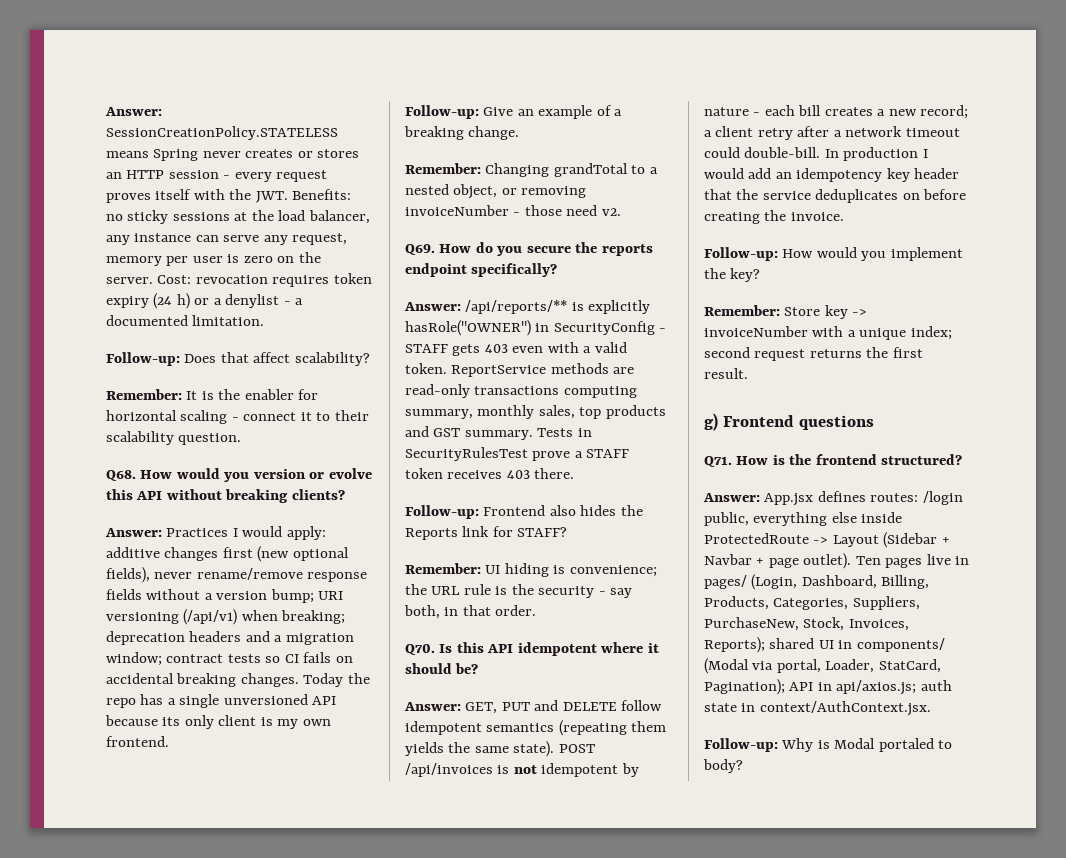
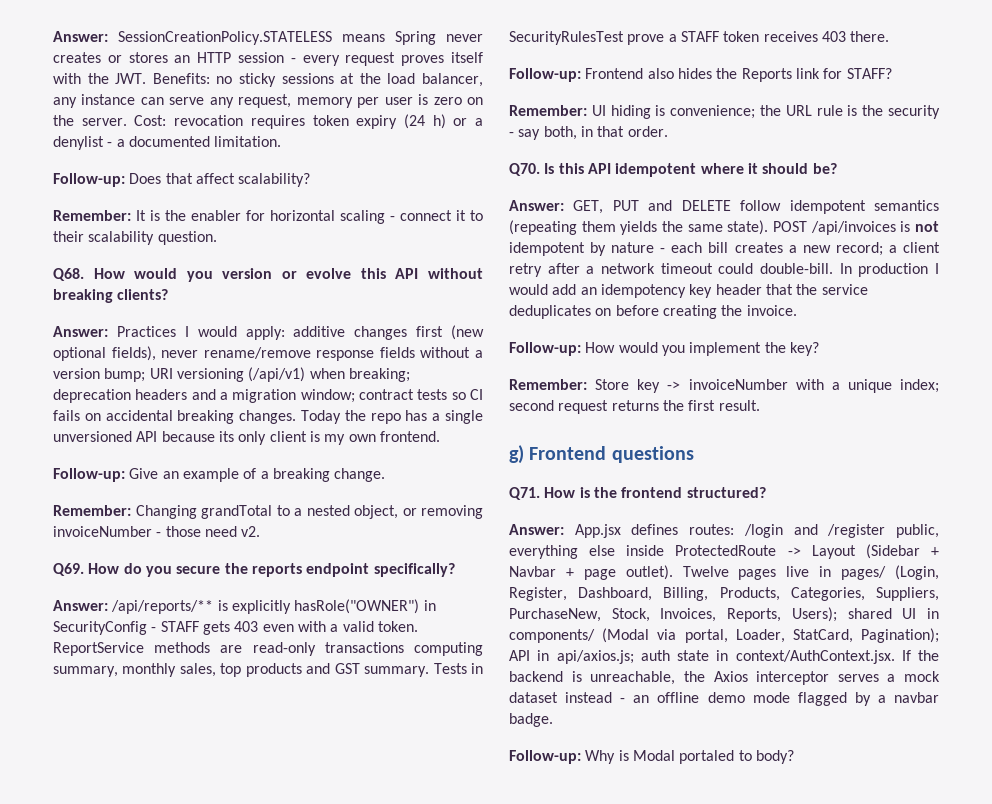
(963, 498) none -> [793,524,886,538] and /register
[855,556,881,565] Ten -> [682,566,729,577] Twelve
(798, 582) none -> [509,587,567,601] Register,
[704,637,765,653] Reports); -> [727,607,837,622] Reports, Users);
(931, 708) none -> [901,650,939,661] [509,671,940,685] [509,692,939,706] [509,713,553,727] If the backend is unreachable, the Axios interceptor serves a mock dataset instead - an offline demo mode flagged by a navbar badge.

